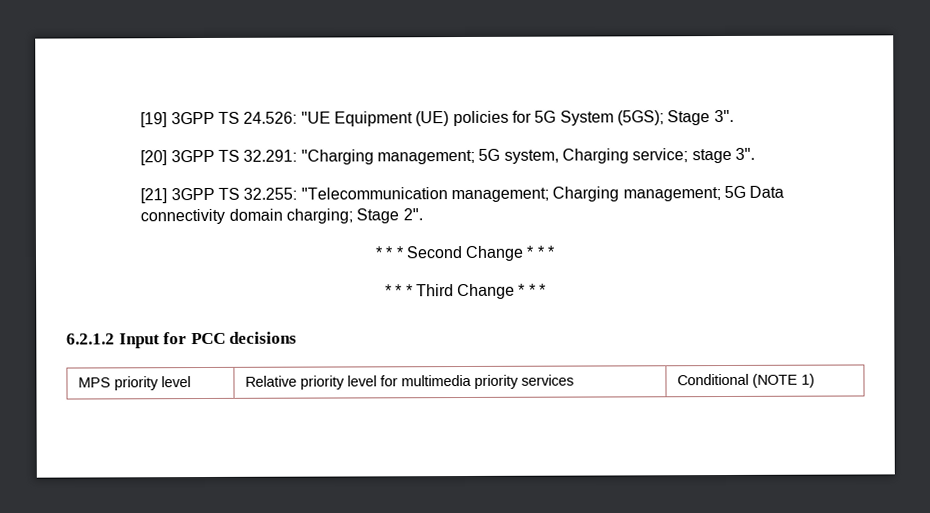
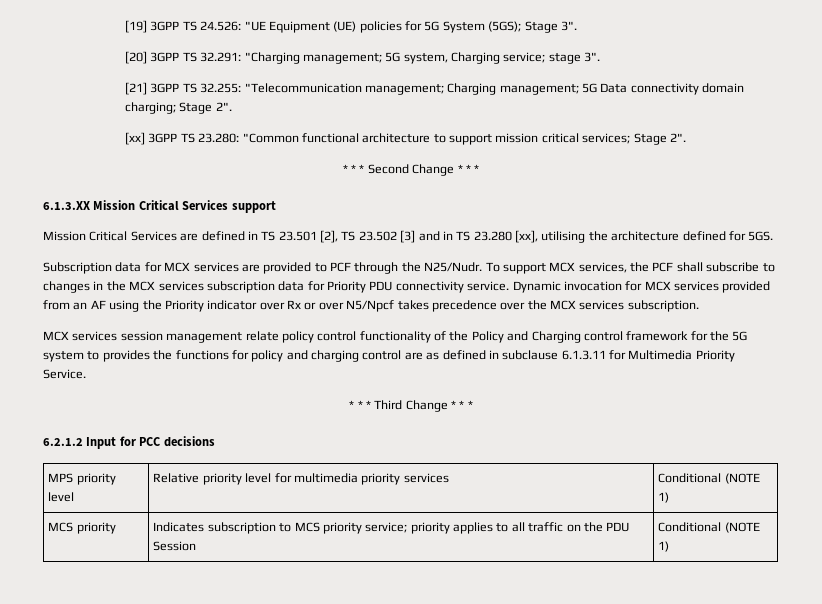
(423, 214) none -> [125,132,686,145] // [xx] 3GPP TS 23.280: "Common functional architecture to support mission critical services; Stage 2".
(556, 251) none -> [43,200,276,213] [43,230,774,243] [43,262,775,274] [43,281,771,293] [43,300,699,312] [43,331,748,343] [43,350,735,362] [43,369,86,379] // 6.1.3.XX Mission Critical Services support // Mission Critical Services are defined in TS 23.501 [2], TS 23.502 [3] and in TS 23.280 [xx], utilising the architecture defined for 5GS. // Subscription data for MCX services are provided to PCF through the N25/Nudr. To support MCX services, the PCF shall subscribe to changes in the MCX services subscription data for Priority PDU connectivity service. Dynamic invocation for MCX services provided from an AF using the Priority indicator over Rx or over N5/Npcf takes precedence over the MCX services subscription. // MCX services session management relate policy control functionality of the Policy and Charging control framework for the 5G system to provides the functions for policy and charging control are as defined in subclause 6.1.3.11 for Multimedia Priority Service.
(815, 380) none -> [48,522,116,534] [153,522,630,534] [153,541,197,551] [658,522,760,533] [658,541,670,552] // MCS priority | Indicates subscription to MCS priority service; priority applies to all traffic on the PDU Session | Conditional (NOTE 1)

